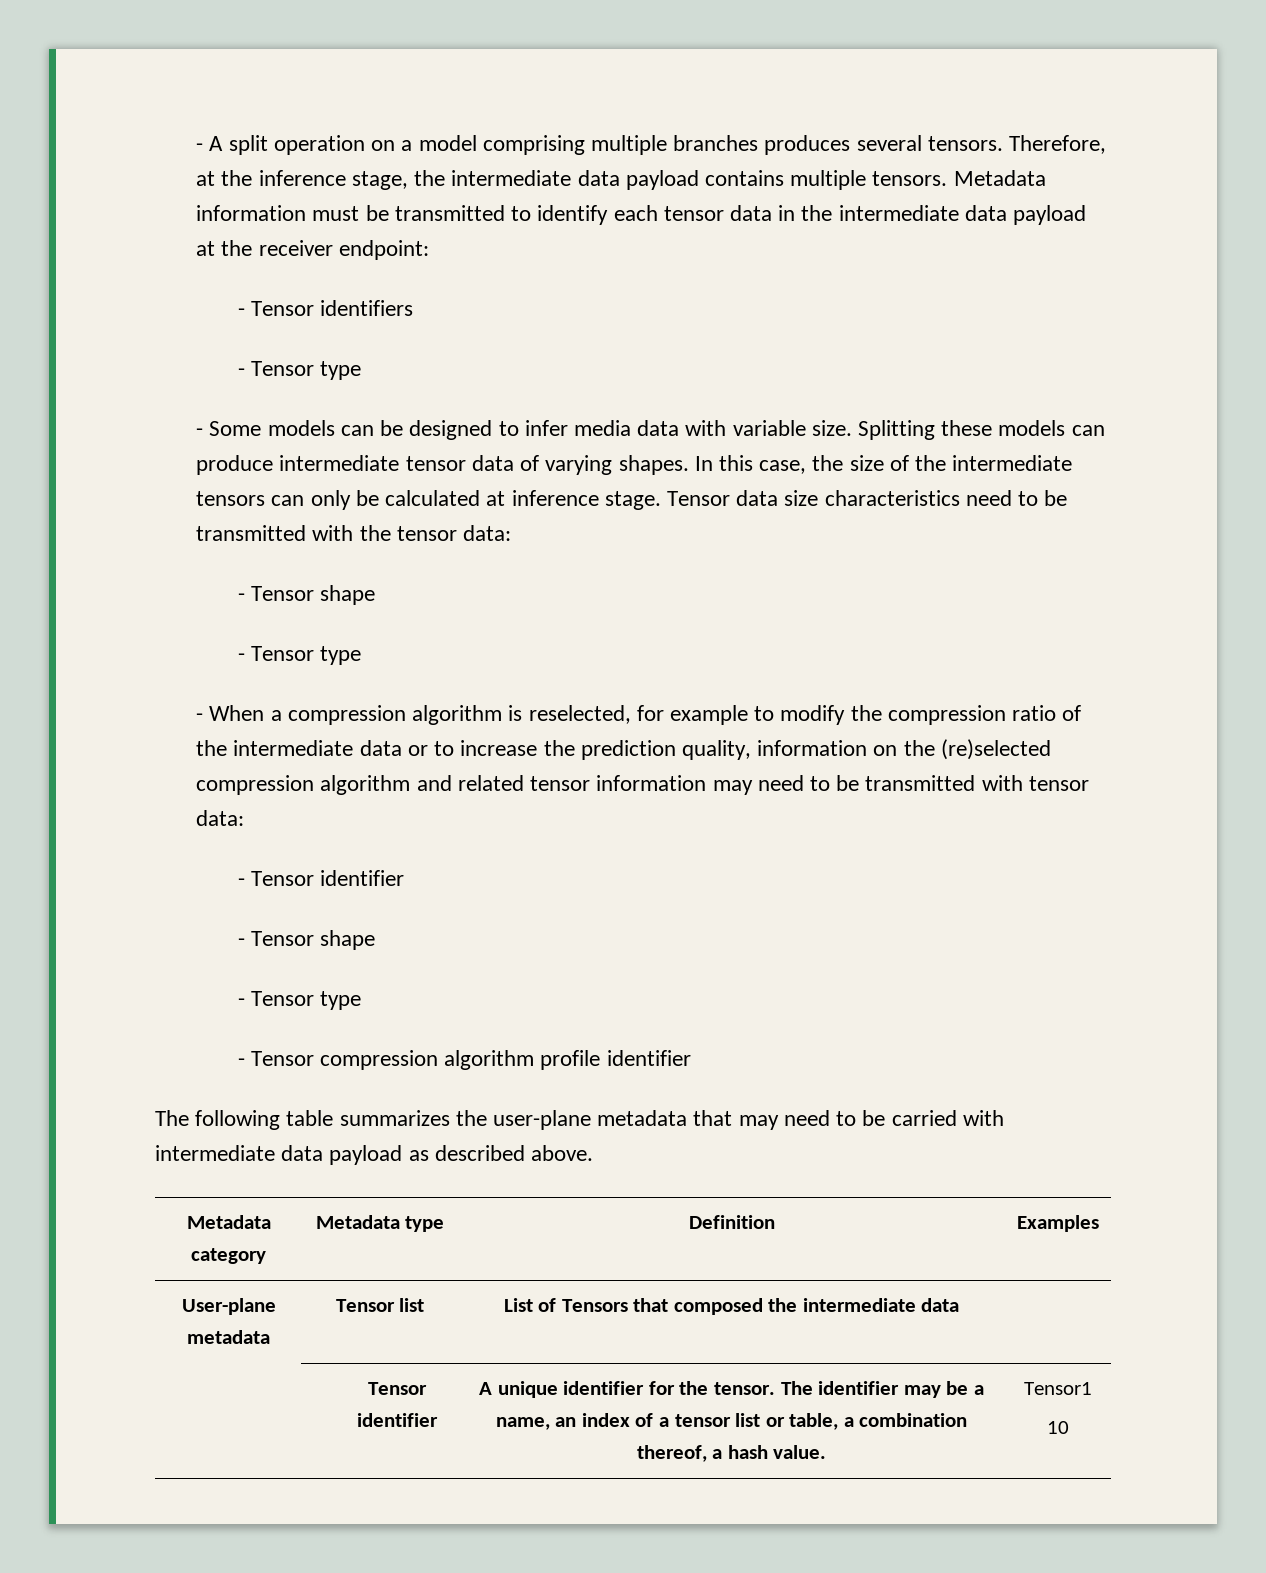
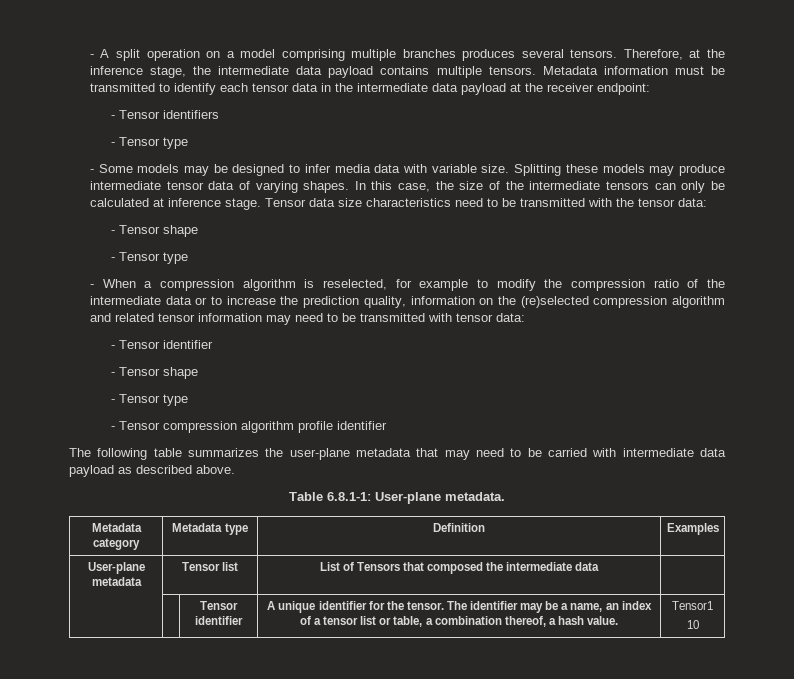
[340,425,374,436] can -> [184,166,210,176] may
[1071,425,1105,436] can -> [649,166,675,176] may
(594, 1153) none -> [289,492,505,504] // Table 6.8.1-1: User-plane metadata.

